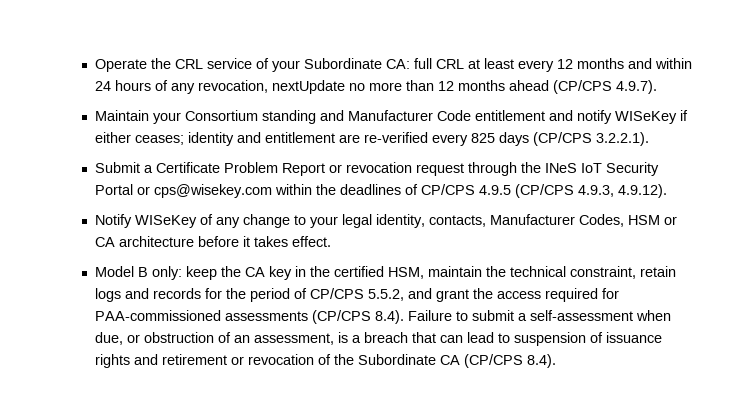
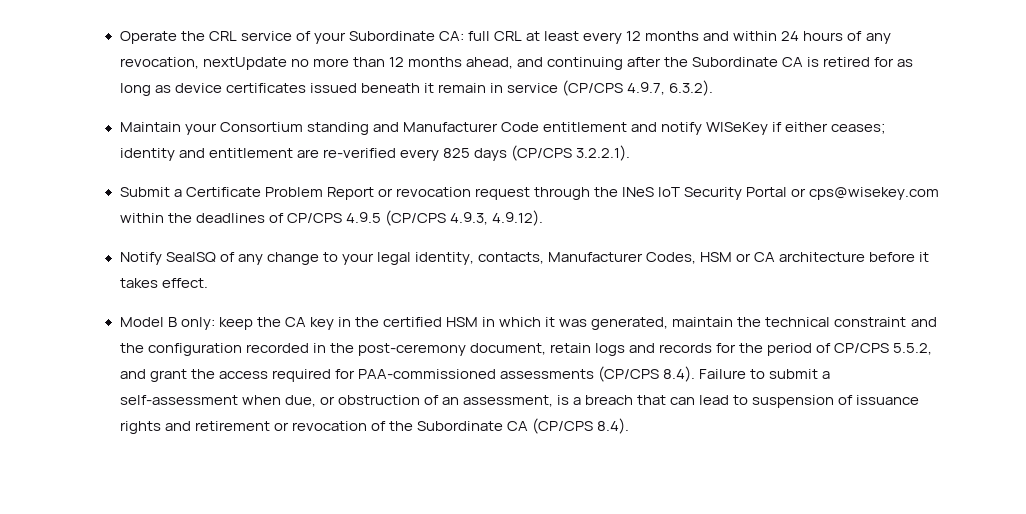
[509,80,658,94] ahead (CP/CPS 4.9.7). -> [465,57,914,70] [119,80,714,96] ahead, and continuing after the Subordinate CA is retired for as long as device certificates issued beneath it remain in service (CP/CPS 4.9.7, 6.3.2).
[135,215,198,228] WISeKey -> [165,252,216,263] SealSQ
[388,266,637,279] HSM, maintain the technical constraint, -> [446,317,937,330] [119,343,546,356] HSM in which it was generated, maintain the technical constraint and the configuration recorded in the post-ceremony document,

